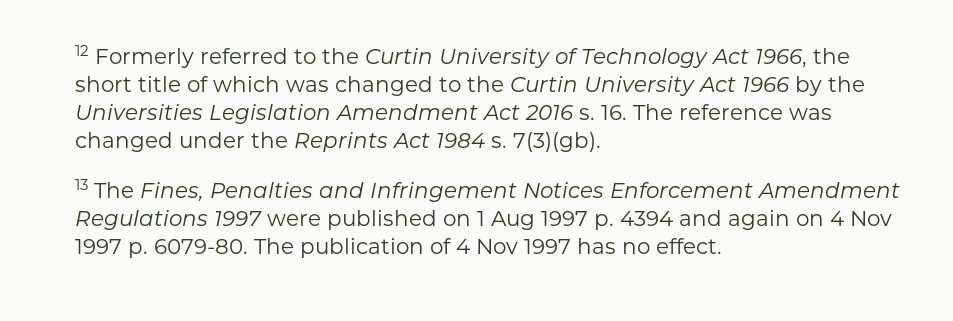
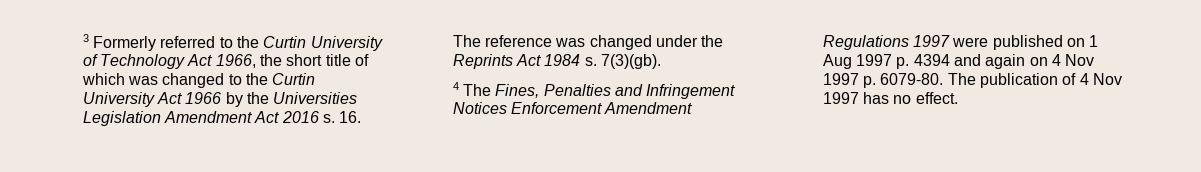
[74,45,89,56] 12 -> [82,34,89,42] 3
[74,179,88,190] 13 -> [452,82,459,90] 4

